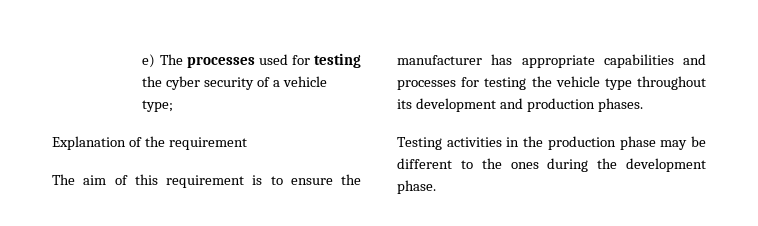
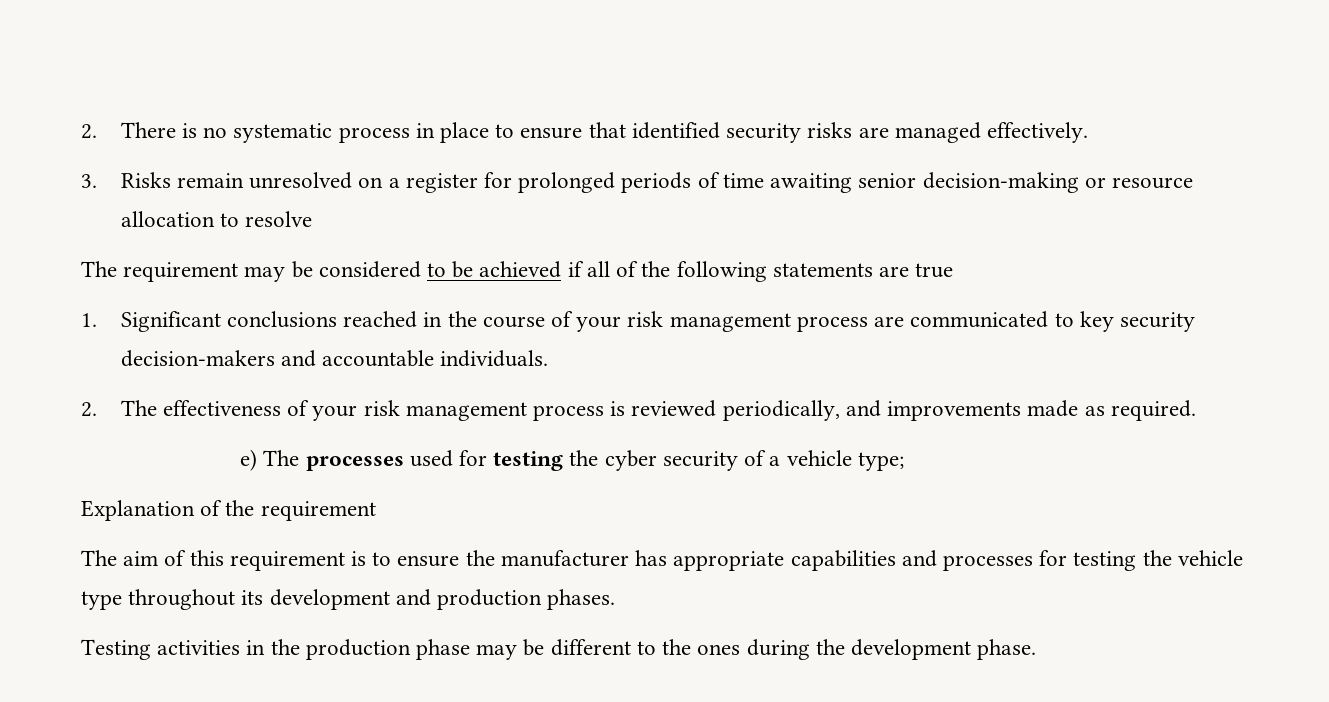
(142, 61) none -> [81,122,1088,143] [81,172,1193,193] [120,211,313,227] [81,261,954,282] [81,311,1195,332] [120,350,549,367] [81,400,1196,421] 2. There is no systematic process in place to ensure that identified security risks are managed effectively. // 3. Risks remain unresolved on a register for prolonged periods of time awaiting senior decision-making or resource allocation to resolve // The requirement may be considered to be achieved if all of the following statements are true // 1. Significant conclusions reached in the course of your risk management process are communicated to key security decision-makers and accountable individuals. // 2. The effectiveness of your risk management process is reviewed periodically, and improvements made as required. //

